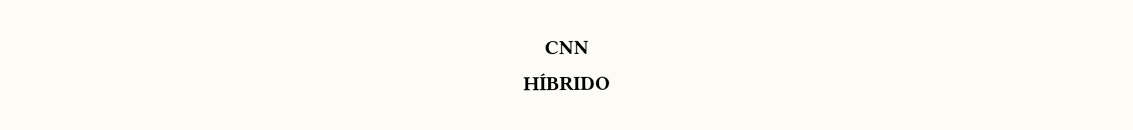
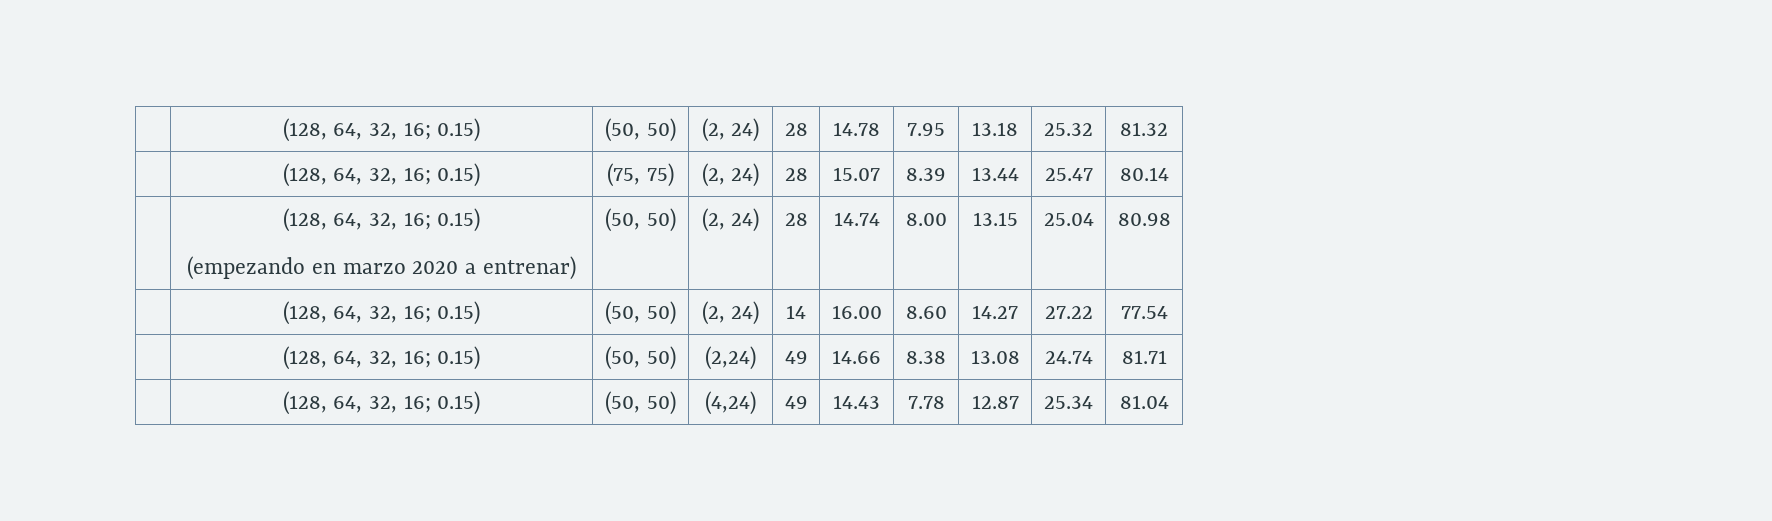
[543,40,589,55] [523,72,611,92] CNN // HÍBRIDO -> [282,118,481,142] [605,118,676,142] [701,118,760,142] [784,123,808,136] [833,122,880,136] [907,123,945,136] [972,122,1018,136] [1044,123,1093,136] [1120,122,1168,136] [282,163,481,187] [607,163,674,187] [701,163,760,187] [784,168,808,181] [833,167,880,181] [906,168,946,181] [971,167,1019,181] [1044,168,1093,181] [1119,167,1169,181] [282,208,481,232] [187,256,576,280] [605,208,676,232] [701,208,760,232] [784,213,808,226] [833,212,880,226] [905,213,947,226] [972,212,1018,226] [1043,213,1094,226] [1117,213,1171,226] [282,301,481,325] [605,301,676,325] [701,301,760,325] [786,305,806,319] [831,305,882,319] [905,306,947,319] [972,305,1018,319] [1044,306,1093,319] [1120,306,1168,319] [282,346,481,370] [605,346,676,370] [705,346,756,370] [784,351,808,364] [832,350,881,364] [906,351,946,364] [970,350,1020,364] [1044,351,1093,364] [1121,350,1167,364] [282,391,481,415] [605,391,676,415] [705,391,756,415] [784,396,808,409] [833,395,880,409] [907,396,945,409] [971,395,1019,409] [1044,396,1093,409] [1119,395,1169,409] | (128, 64, 32, 16; 0.15) | (50, 50) | (2, 24) | 28 | 14.78 | 7.95 | 13.18 | 25.32 | 81.32 // | (128, 64, 32, 16; 0.15) | (75, 75) | (2, 24) | 28 | 15.07 | 8.39 | 13.44 | 25.47 | 80.14 // | (128, 64, 32, 16; 0.15) // (empezando en marzo 2020 a entrenar) | (50, 50) | (2, 24) | 28 | 14.74 | 8.00 | 13.15 | 25.04 | 80.98 // | (128, 64, 32, 16; 0.15) | (50, 50) | (2, 24) | 14 | 16.00 | 8.60 | 14.27 | 27.22 | 77.54 // | (128, 64, 32, 16; 0.15) | (50, 50) | (2,24) | 49 | 14.66 | 8.38 | 13.08 | 24.74 | 81.71 // | (128, 64, 32, 16; 0.15) | (50, 50) | (4,24) | 49 | 14.43 | 7.78 | 12.87 | 25.34 | 81.04

